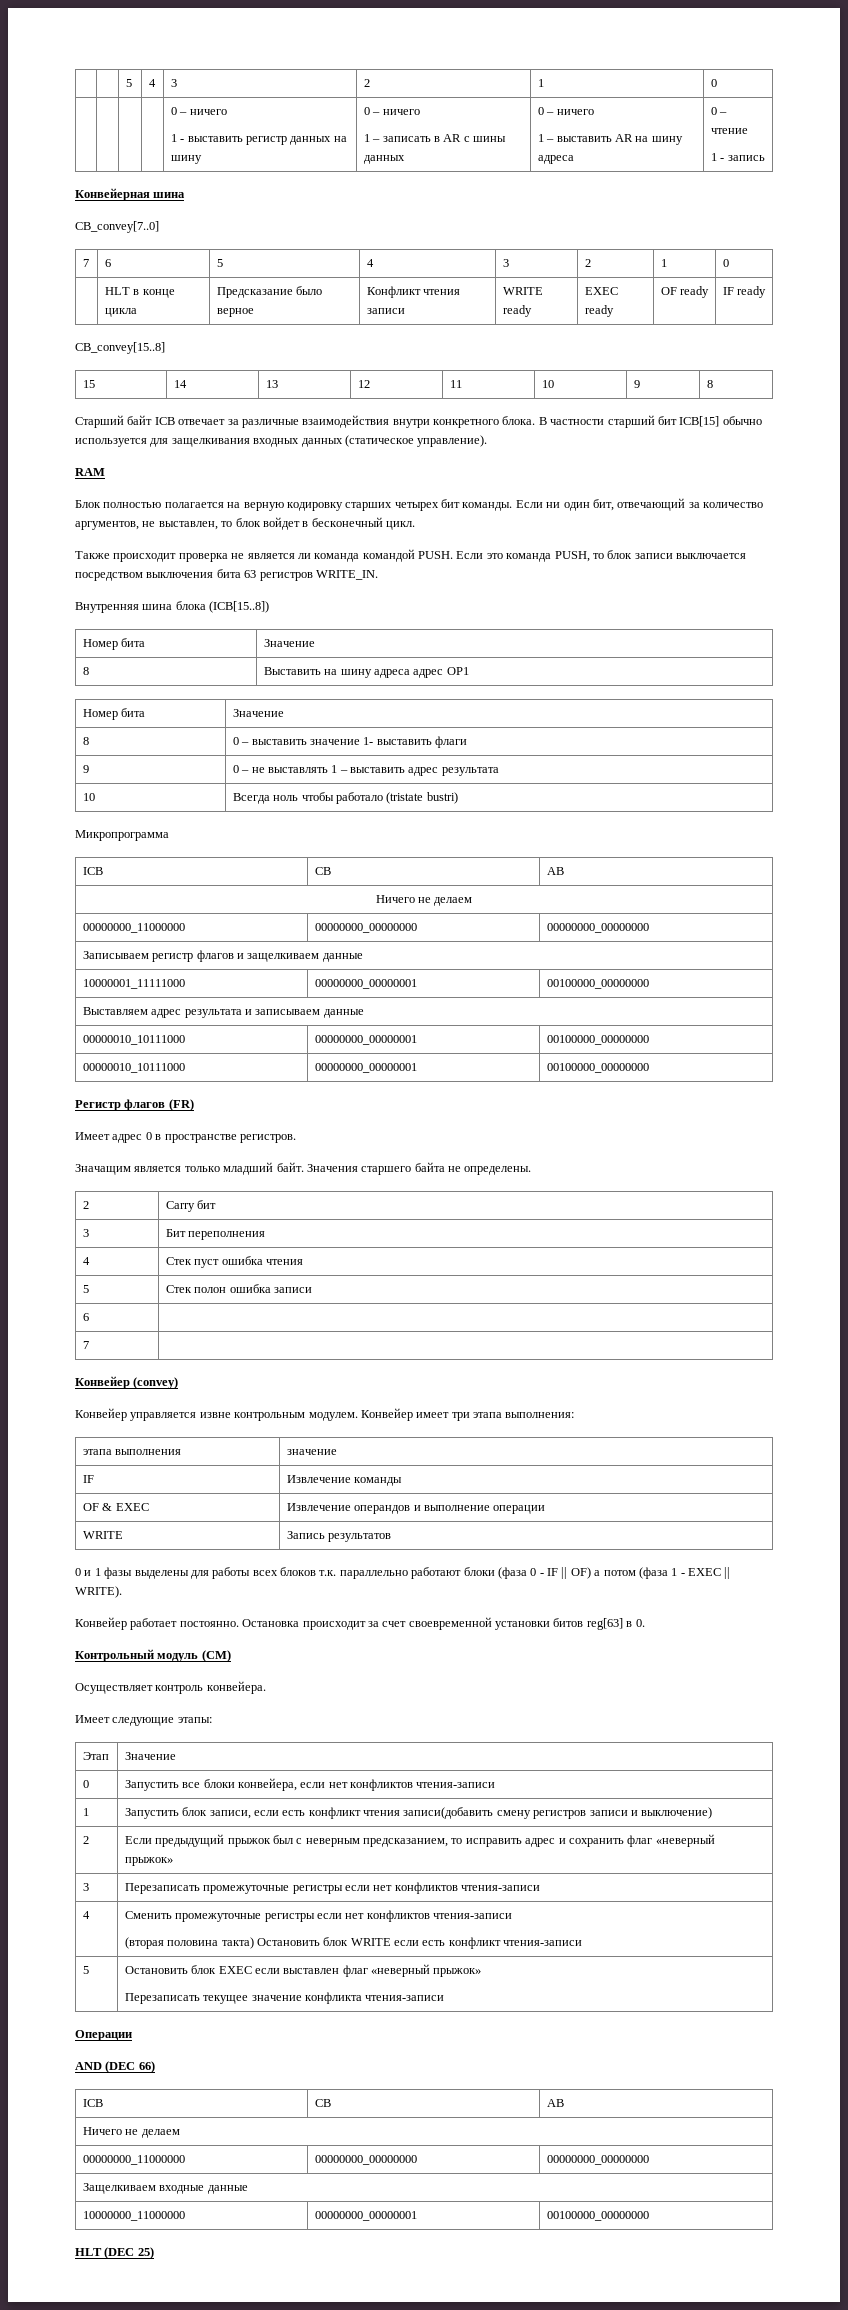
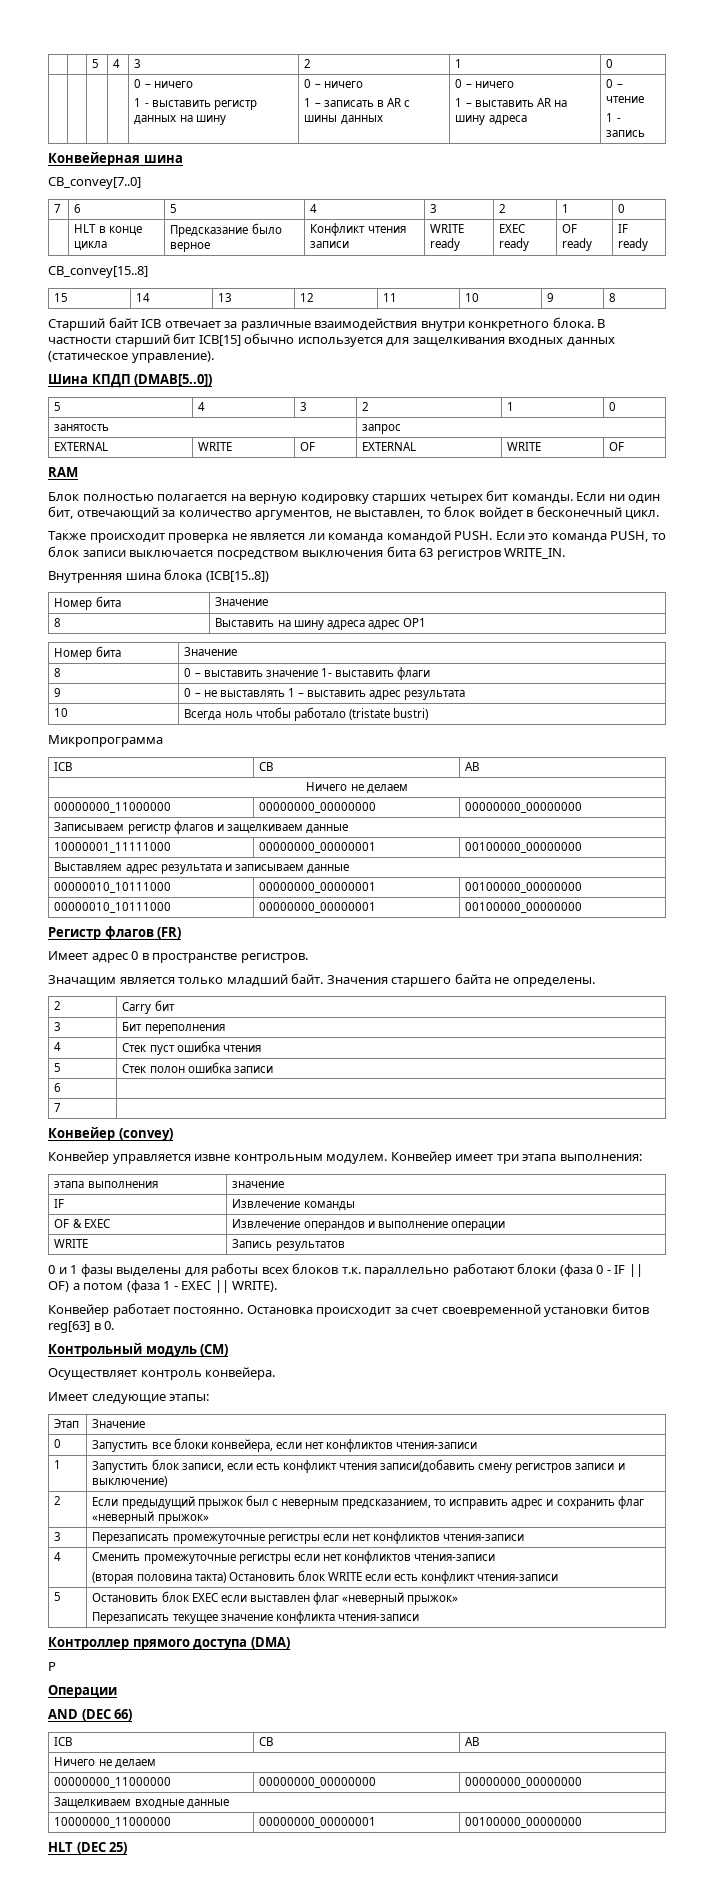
(488, 441) none -> [48,374,213,388] [54,402,62,411] [198,402,206,411] [300,402,308,411] [362,402,370,411] [507,402,515,411] [609,402,617,411] [54,424,110,431] [362,424,402,434] [54,442,109,451] [198,442,233,451] [300,442,316,451] [362,442,417,451] [507,442,542,451] [609,442,625,451] // Шина КПДП (DMAB[5..0]) // 5 | 4 | 3 | 2 | 1 | 0 // занятость | запрос // EXTERNAL | WRITE | OF | EXTERNAL | WRITE | OF
(445, 1998) none -> [48,1637,290,1650] [48,1662,56,1671] // Контроллер прямого доступа (DMA) // Р

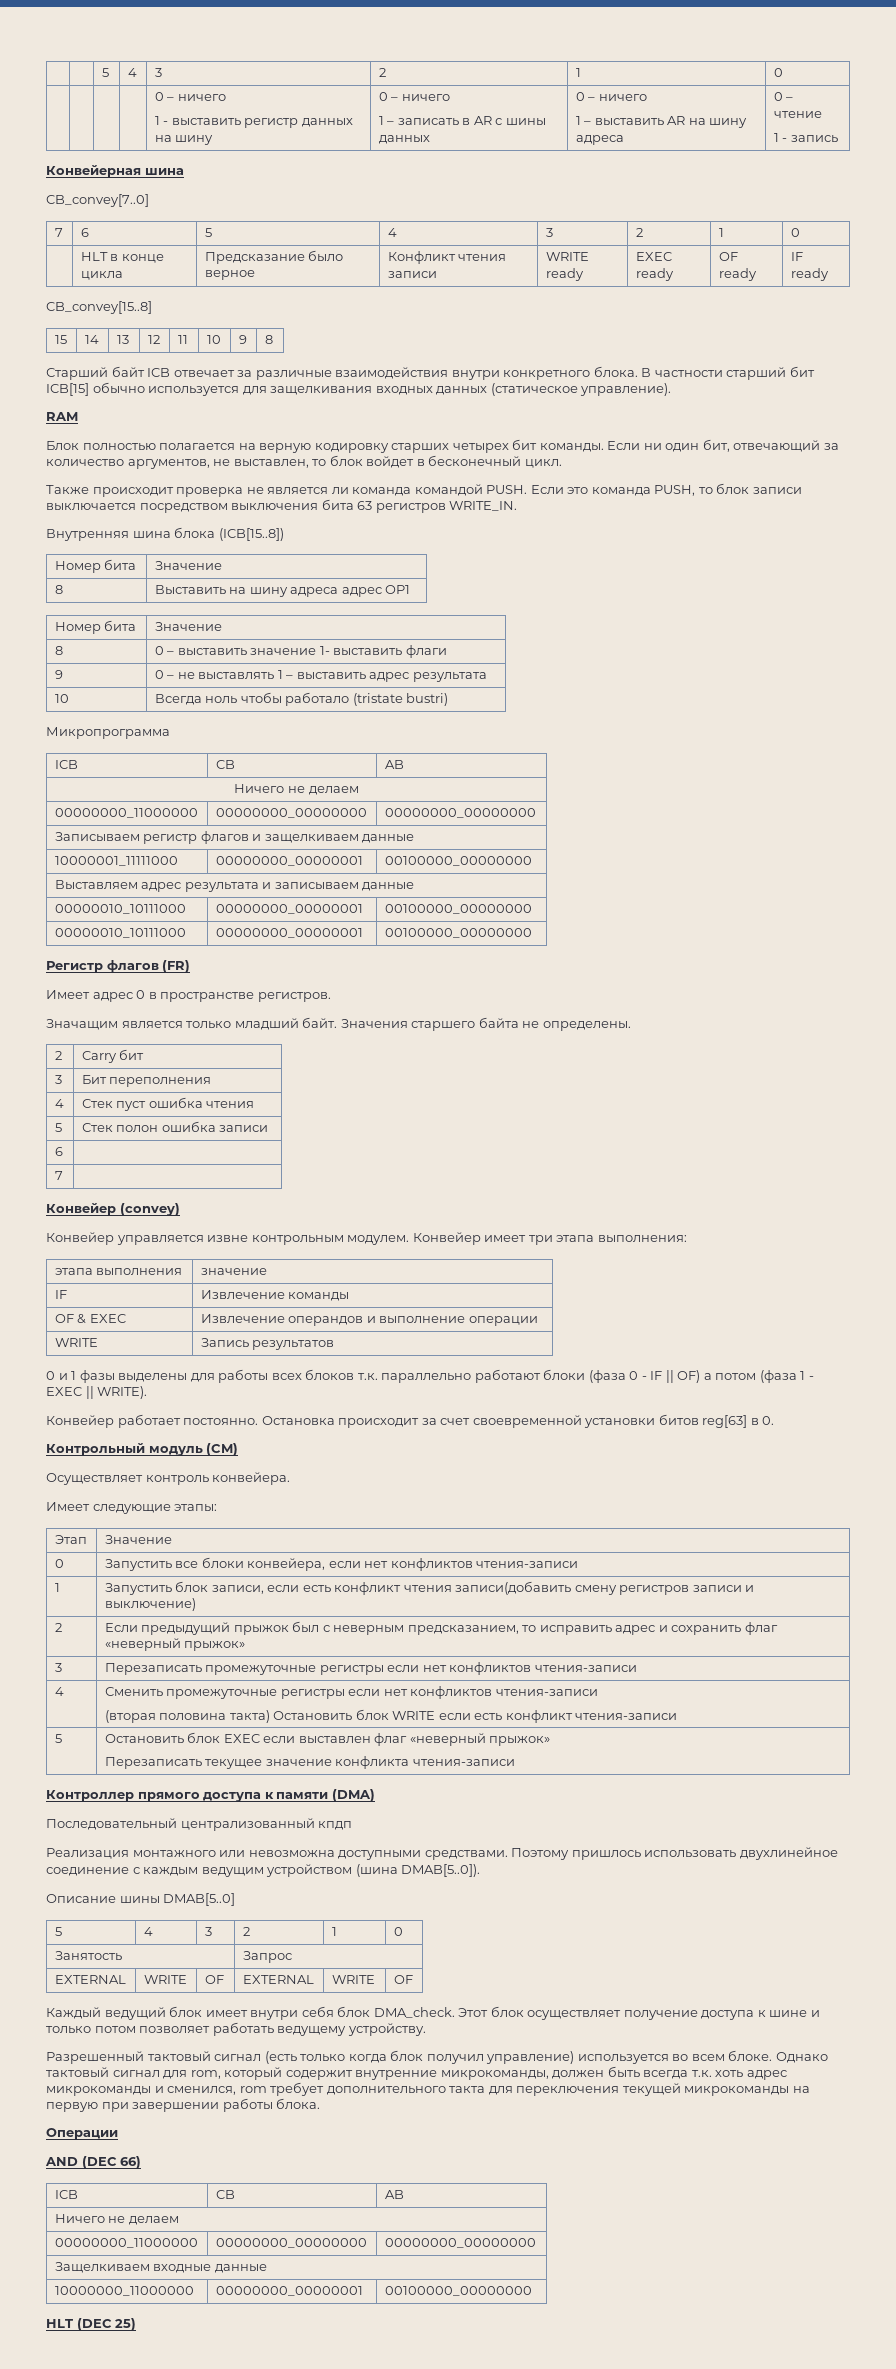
[48,374,213,388] [54,402,62,411] [198,402,206,411] [300,402,308,411] [362,402,370,411] [507,402,515,411] [609,402,617,411] [54,424,110,431] [362,424,402,434] [54,442,109,451] [198,442,233,451] [300,442,316,451] [362,442,417,451] [507,442,542,451] [609,442,625,451] // Шина КПДП (DMAB[5..0]) // 5 | 4 | 3 | 2 | 1 | 0 // занятость | запрос // EXTERNAL | WRITE | OF | EXTERNAL | WRITE | OF -> (672, 389) none
(248, 1644) none -> [264,1792,329,1799] к памяти
[48,1662,56,1671] Р -> [46,1818,353,1831] [46,1847,838,1860] [46,1864,481,1877] [46,1893,236,1906] [54,1927,62,1936] [143,1927,153,1936] [204,1927,212,1936] [242,1927,250,1936] [331,1927,337,1936] [393,1927,403,1936] [54,1951,122,1961] [242,1951,292,1963] [54,1975,126,1984] [143,1975,187,1984] [204,1975,224,1984] [242,1975,314,1984] [331,1975,375,1984] [393,1975,413,1984] [46,2006,820,2020] [46,2022,426,2036] [46,2050,828,2064] [46,2066,787,2080] [46,2082,810,2096] [46,2098,321,2112] Последовательный централизованный кпдп // Реализация монтажного или невозможна доступными средствами. Поэтому пришлось использовать двухлинейное соединение с каждым ведущим устройством (шина DMAB[5..0]). // Описание шины DMAB[5..0] // 5 | 4 | 3 | 2 | 1 | 0 // Занятость | Запрос // EXTERNAL | WRITE | OF | EXTERNAL | WRITE | OF // Каждый ведущий блок имеет внутри себя блок DMA_check. Этот блок осуществляет получение доступа к шине и только потом позволяет работать ведущему устройству. // Разрешенный тактовый сигнал (есть только когда блок получил управление) используется во всем блоке. Однако тактовый сигнал для rom, который содержит внутренние микрокоманды, должен быть всегда т.к. хоть адрес микрокоманды и сменился, rom требует дополнительного такта для переключения текущей микрокоманды на первую при завершении работы блока.

